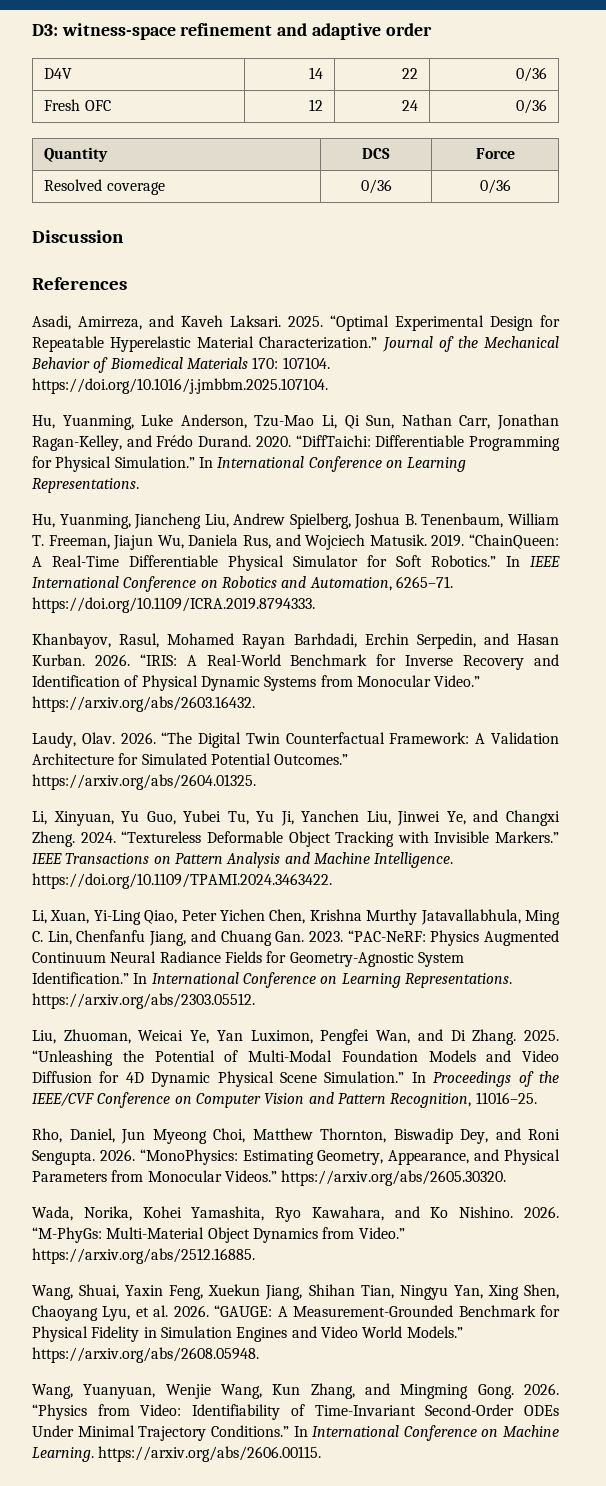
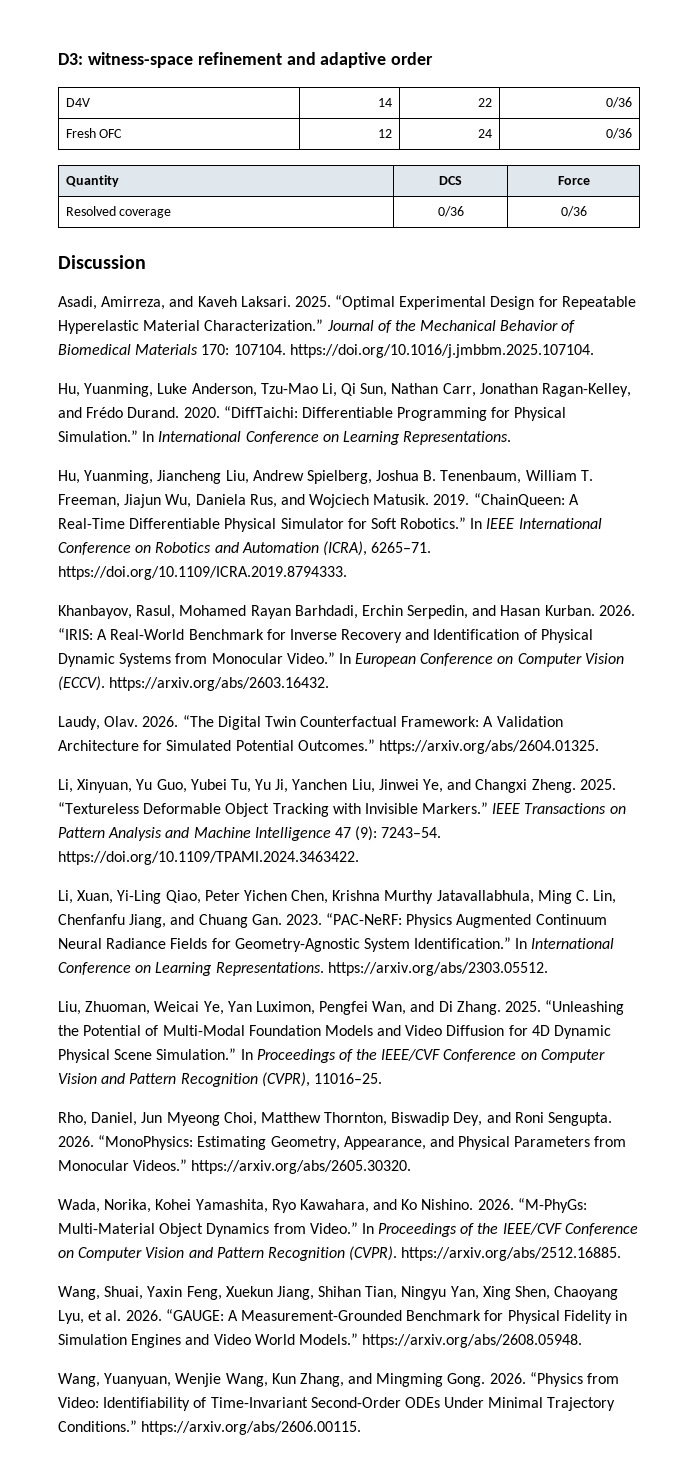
[32,277,127,290] // References -> (146, 262) none
[309,577,392,591] Automation, -> [241,541,367,556] Automation (ICRA),
(481, 681) none -> [338,653,624,667] [58,676,105,691] In European Conference on Computer Vision (ECCV).
[80,832,116,843] 2024. -> [579,779,616,790] 2025.
[374,852,454,868] Intelligence. -> [254,826,442,841] Intelligence 47 (9): 7243–54.
[390,1093,472,1108] Recognition, -> [180,1072,310,1087] Recognition (CVPR),
(405, 1233) none -> [361,1223,638,1237] [58,1246,398,1261] In Proceedings of the IEEE/CVF Conference on Computer Vision and Pattern Recognition (CVPR).
[293,1425,559,1441] [32,1447,94,1462] In International Conference on Machine Learning. -> (137, 1426) none

